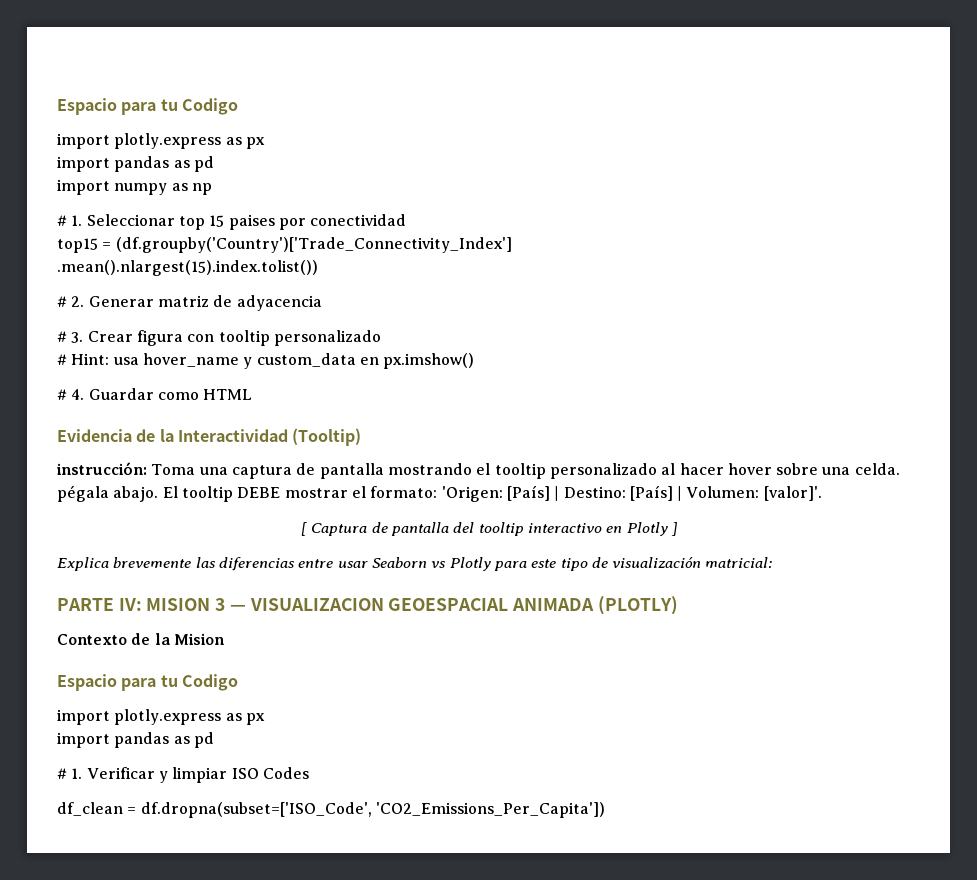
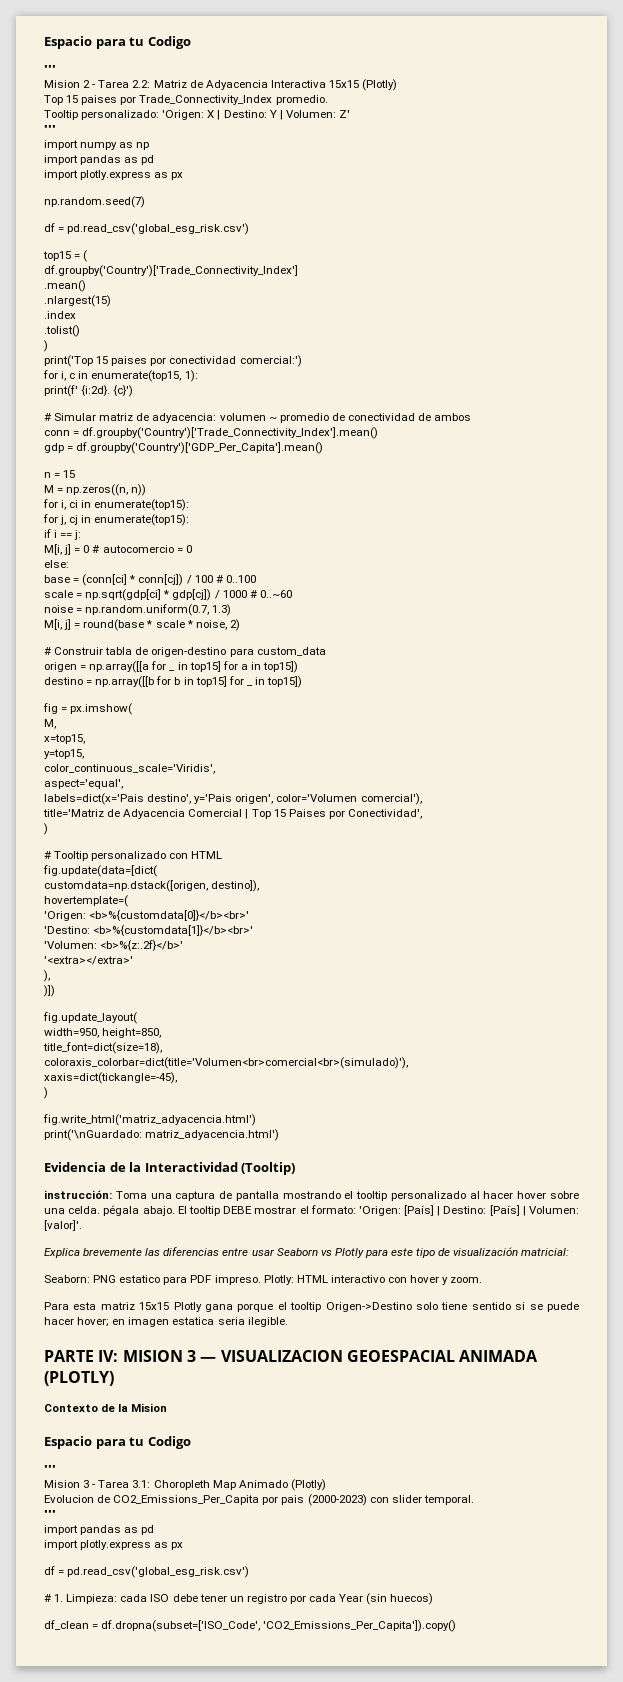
[57,98,238,115] [57,133,265,149] [57,156,214,172] [57,179,212,195] [57,214,407,230] [57,237,512,253] [57,260,318,276] [57,295,322,311] [57,330,381,346] [57,353,475,369] [57,388,253,400] Espacio para tu Codigo // import plotly.express as px // import pandas as pd // import numpy as np // # 1. Seleccionar top 15 paises por conectividad // top15 = (df.groupby('Country')['Trade_Connectivity_Index'] // .mean().nlargest(15).index.tolist()) // # 2. Generar matriz de adyacencia // # 3. Crear figura con tooltip personalizado // # Hint: usa hover_name y custom_data en px.imshow() // # 4. Guardar como HTML -> [44,36,191,49] [44,65,56,73] [44,79,398,91] [44,95,328,105] [44,110,350,120] [44,125,56,133] [44,140,150,150] [44,155,155,165] [44,170,184,180] [44,196,145,208] [44,223,250,235] [43,250,88,262] [44,265,298,277] [44,280,86,292] [44,295,111,307] [44,311,76,319] [44,325,80,337] [43,340,48,352] [44,355,302,367] [43,370,198,382] [44,385,134,397] [44,413,472,423] [44,427,379,439] [44,442,324,454] [44,470,76,478] [44,484,147,496] [43,499,190,511] [43,514,190,526] [44,529,82,540] [44,544,192,555] [44,560,69,568] [44,574,256,586] [44,589,292,601] [44,604,232,616] [44,619,240,631] [44,647,326,657] [44,661,167,673] [169,670,176,671] [177,661,299,673] [44,676,244,688] [246,685,253,686] [254,676,303,688] [43,703,133,715] [44,719,56,729] [44,734,85,744] [44,749,84,759] [44,764,215,774] [44,779,123,789] [44,793,422,805] [43,809,422,819] [43,823,48,835] [44,851,223,861] [43,865,157,877] [44,880,260,892] [44,895,128,907] [44,910,250,921] [44,925,254,936] [44,940,184,951] [44,956,133,965] [43,970,50,982] [43,985,55,997] [43,1012,137,1024] [44,1028,162,1038] [43,1042,162,1054] [44,1057,408,1069] [44,1072,177,1084] [43,1087,48,1099] [43,1114,256,1126] [44,1129,280,1141] Espacio para tu Codigo // """ // Mision 2 - Tarea 2.2: Matriz de Adyacencia Interactiva 15x15 (Plotly) // Top 15 paises por Trade_Connectivity_Index promedio. // Tooltip personalizado: 'Origen: X | Destino: Y | Volumen: Z' // """ // import numpy as np // import pandas as pd // import plotly.express as px // np.random.seed(7) // df = pd.read_csv('global_esg_risk.csv') // top15 = ( // df.groupby('Country')['Trade_Connectivity_Index'] // .mean() // .nlargest(15) // .index // .tolist() // ) // print('Top 15 paises por conectividad comercial:') // for i, c in enumerate(top15, 1): // print(f' {i:2d}. {c}') // # Simular matriz de adyacencia: volumen ~ promedio de conectividad de ambos // conn = df.groupby('Country')['Trade_Connectivity_Index'].mean() // gdp = df.groupby('Country')['GDP_Per_Capita'].mean() // n = 15 // M = np.zeros((n, n)) // for i, ci in enumerate(top15): // for j, cj in enumerate(top15): // if i == j: // M[i, j] = 0 # autocomercio = 0 // else: // base = (conn[ci] * conn[cj]) / 100 # 0..100 // scale = np.sqrt(gdp[ci] * gdp[cj]) / 1000 # 0..~60 // noise = np.random.uniform(0.7, 1.3) // M[i, j] = round(base * scale * noise, 2) // # Construir tabla de origen-destino para custom_data // origen = np.array([[a for _ in top15] for a in top15]) // destino = np.array([[b for b in top15] for _ in top15]) // fig = px.imshow( // M, // x=top15, // y=top15, // color_continuous_scale='Viridis', // aspect='equal', // labels=dict(x='Pais destino', y='Pais origen', color='Volumen comercial'), // title='Matriz de Adyacencia Comercial | Top 15 Paises por Conectividad', // ) // # Tooltip personalizado con HTML // fig.update(data=[dict( // customdata=np.dstack([origen, destino]), // hovertemplate=( // 'Origen: <b>%{customdata[0]}</b><br>' // 'Destino: <b>%{customdata[1]}</b><br>' // 'Volumen: <b>%{z:.2f}</b>' // '<extra></extra>' // ), // )]) // fig.update_layout( // width=950, height=850, // title_font=dict(size=18), // coloraxis_colorbar=dict(title='Volumen<br>comercial<br>(simulado)'), // xaxis=dict(tickangle=-45), // ) // fig.write_html('matriz_adyacencia.html') // print('\nGuardado: matriz_adyacencia.html')
[301,522,678,536] // [ Captura de pantalla del tooltip interactivo en Plotly ] -> (82, 1225) none
(773, 562) none -> [44,1275,483,1285] [44,1302,579,1312] [44,1317,288,1327] // Seaborn: PNG estatico para PDF impreso. Plotly: HTML interactivo con hover y zoom. // Para esta matriz 15x15 Plotly gana porque el tooltip Origen->Destino solo tiene sentido si se puede hacer hover; en imagen estatica seria ilegible.
[57,709,265,725] [57,732,214,748] [57,767,309,783] import plotly.express as px // import pandas as pd // # 1. Verificar y limpiar ISO Codes -> [44,1465,56,1473] [44,1479,326,1491] [44,1494,474,1506] [44,1510,56,1518] [44,1525,155,1535] [44,1540,184,1550] [44,1566,250,1578] [44,1593,434,1605] """ // Mision 3 - Tarea 3.1: Choropleth Map Animado (Plotly) // Evolucion de CO2_Emissions_Per_Capita por pais (2000-2023) con slider temporal. // """ // import pandas as pd // import plotly.express as px // df = pd.read_csv('global_esg_risk.csv') // # 1. Limpieza: cada ISO debe tener un registro por cada Year (sin huecos)
[375,802,605,818] 'CO2_Emissions_Per_Capita']) -> [263,1620,457,1632] 'CO2_Emissions_Per_Capita']).copy()

